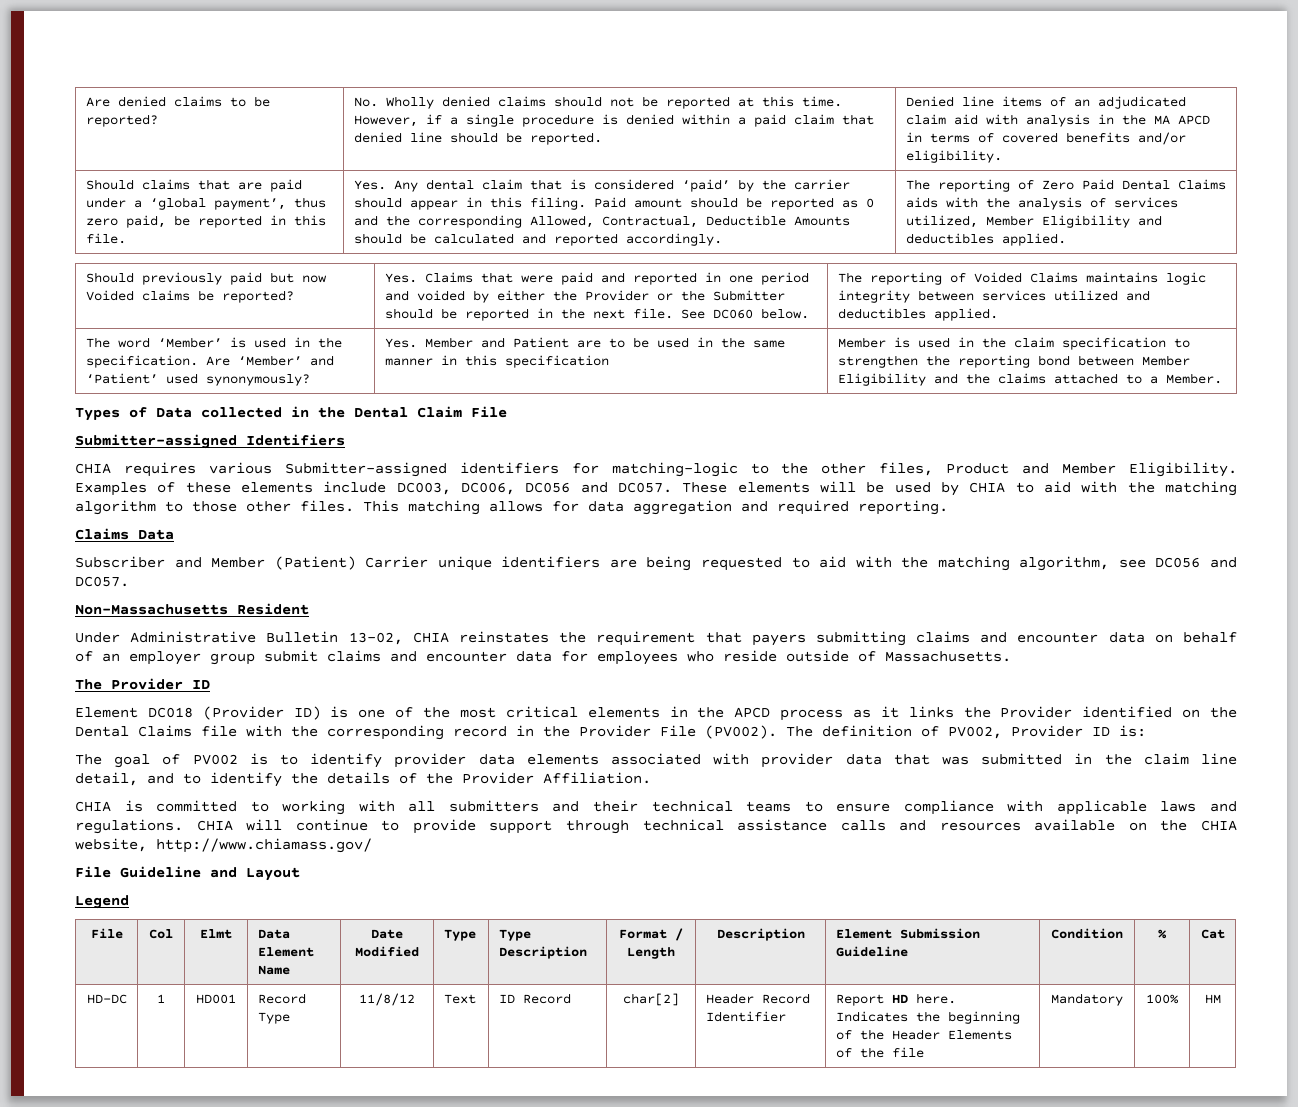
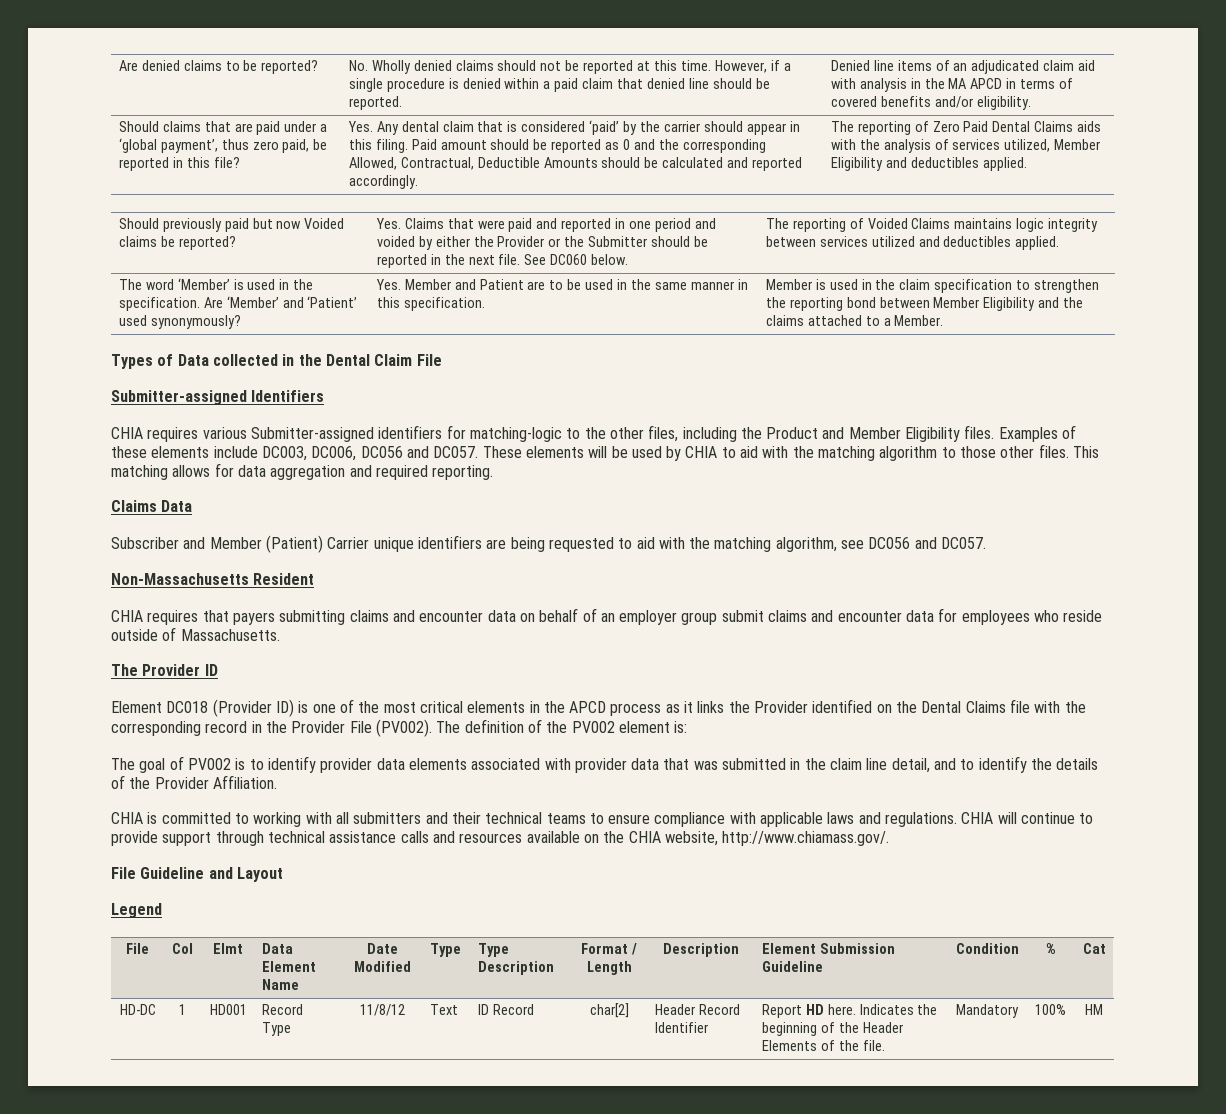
[85,233,126,244] file. -> [213,157,240,168] file?
[504,355,609,368] specification -> [403,297,485,311] specification.
(934, 469) none -> [682,427,762,442] including the
[1129,462,1237,477] Eligibility. -> [905,425,995,442] Eligibility files.
[75,631,696,646] Under Administrative Bulletin 13-02, CHIA reinstates the requirement -> [111,610,199,625] CHIA requires
[948,725,1110,739] PV002, Provider ID -> [546,721,670,733] the PV002 element
[156,838,372,853] http://www.chiamass.gov/ -> [722,831,890,846] http://www.chiamass.gov/.
[891,1047,924,1058] file -> [862,1040,885,1051] file.

